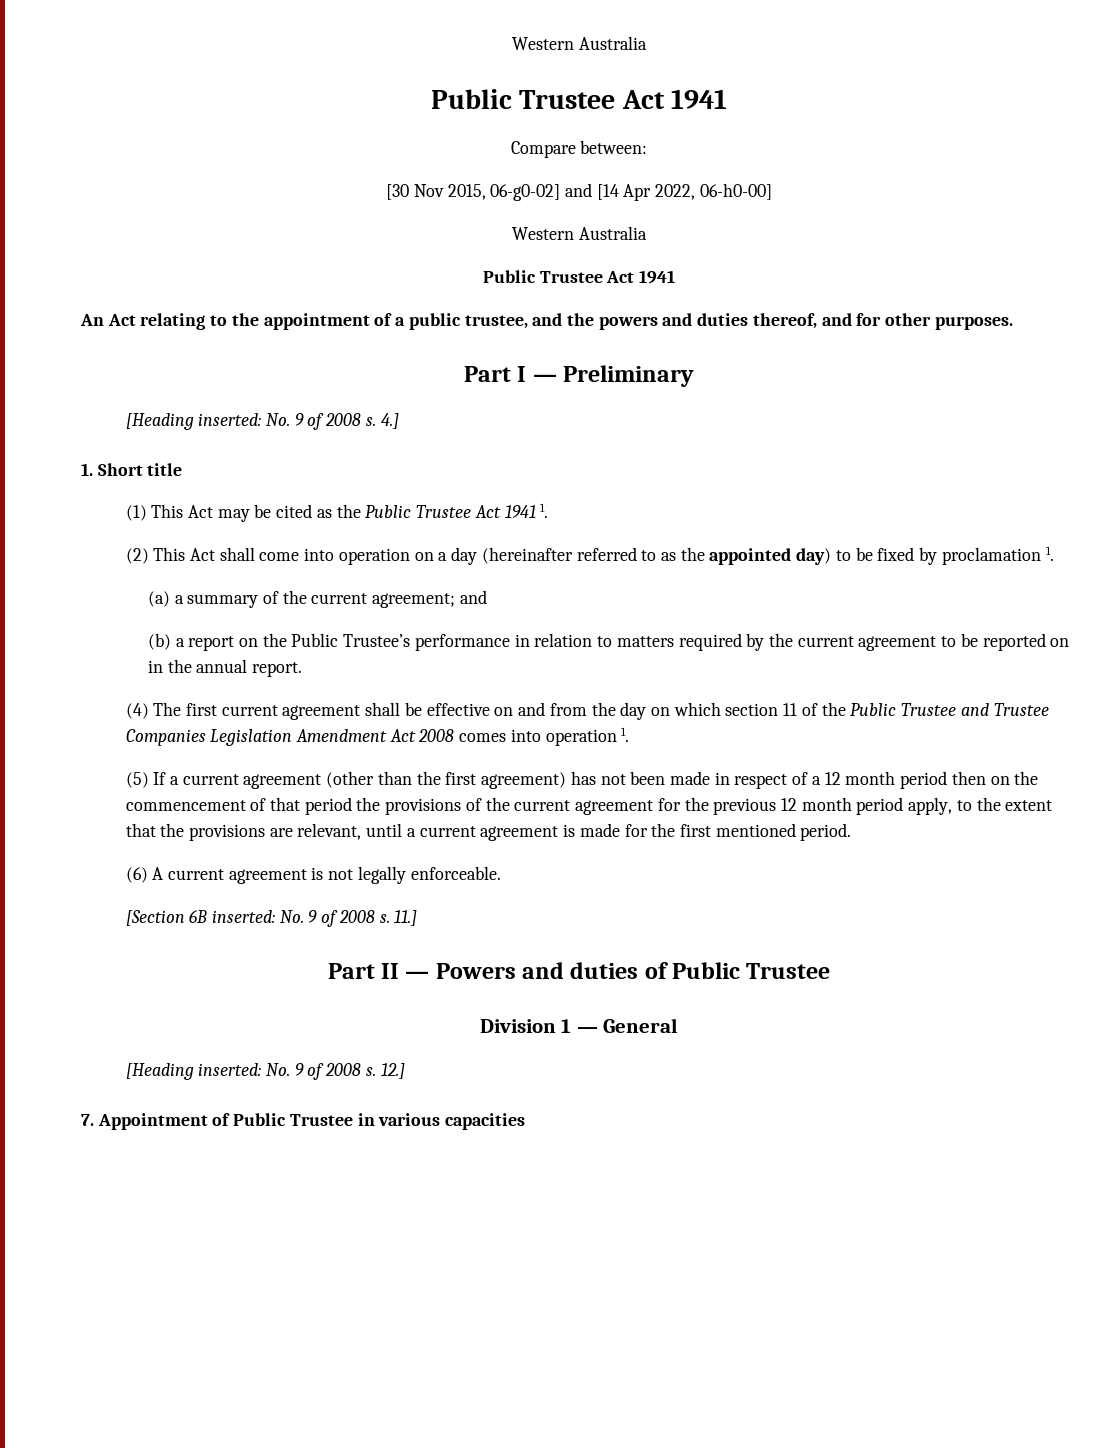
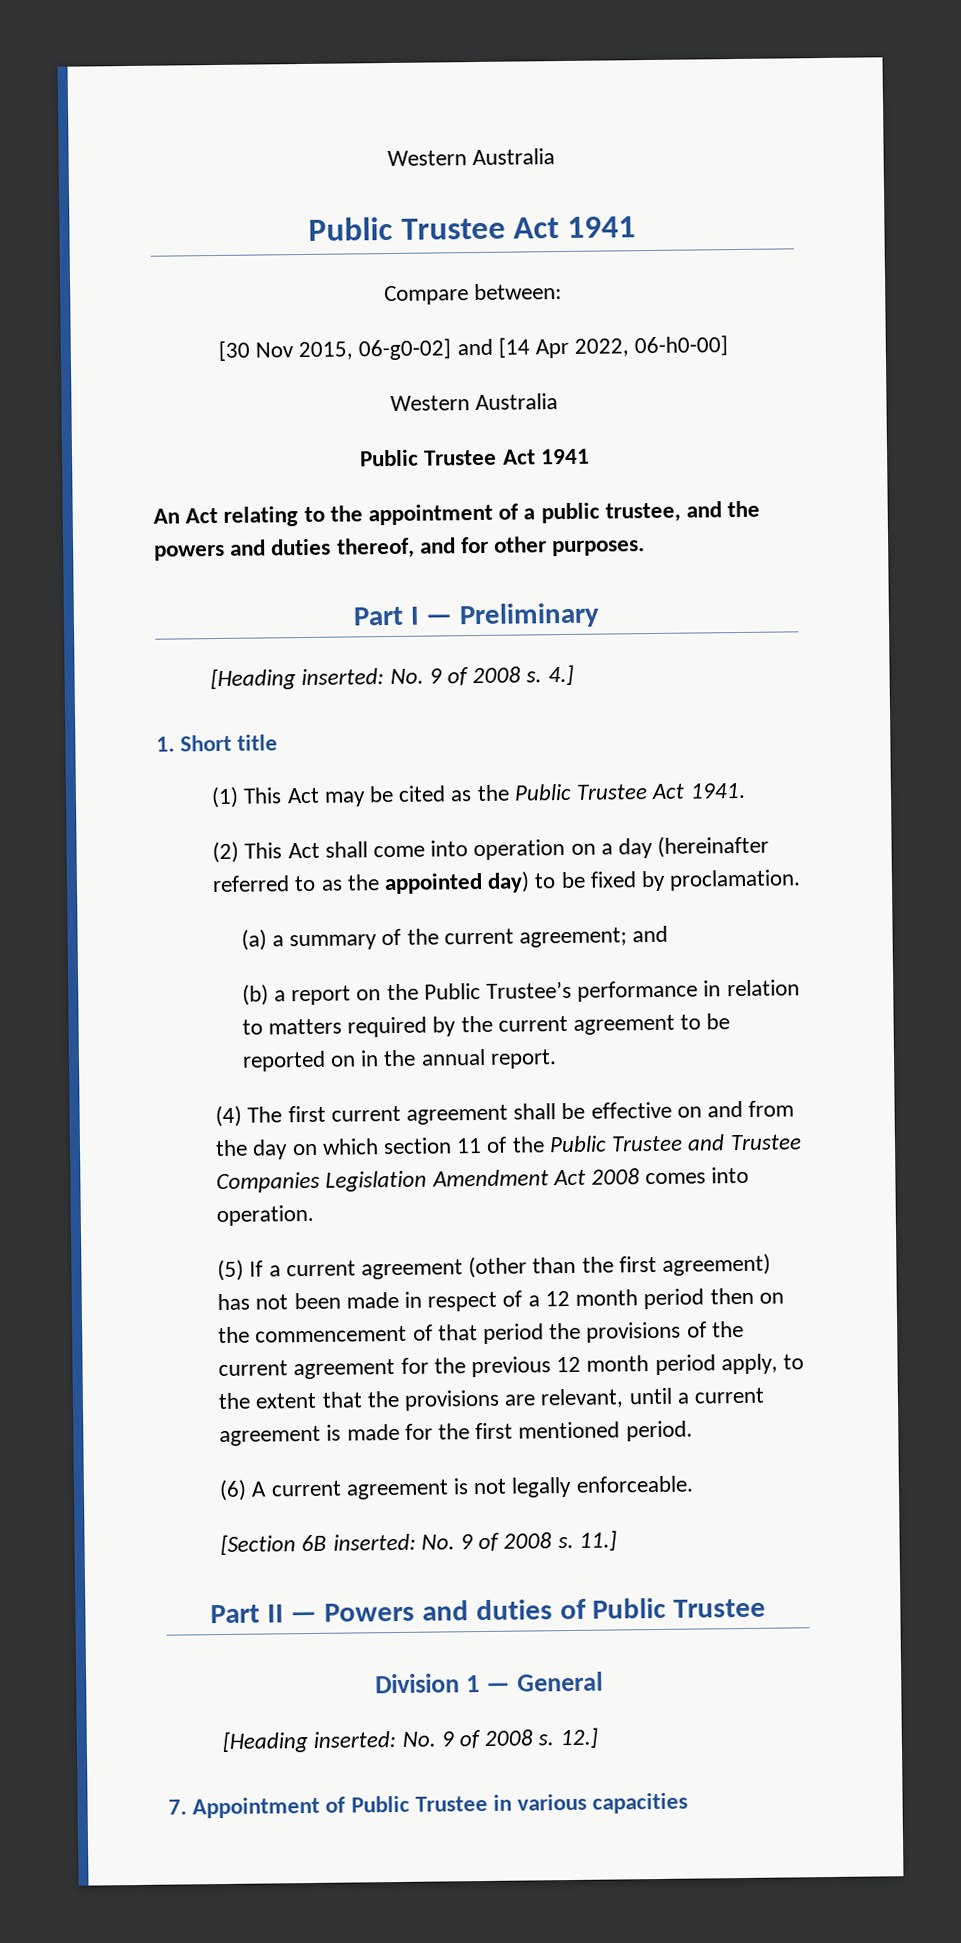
[504,503,549,518] 1941 1. -> [689,782,746,799] 1941.
[941,546,1054,565] proclamation 1. -> [669,869,802,891] proclamation.
[545,727,630,746] operation 1. -> [216,1204,315,1227] operation.

